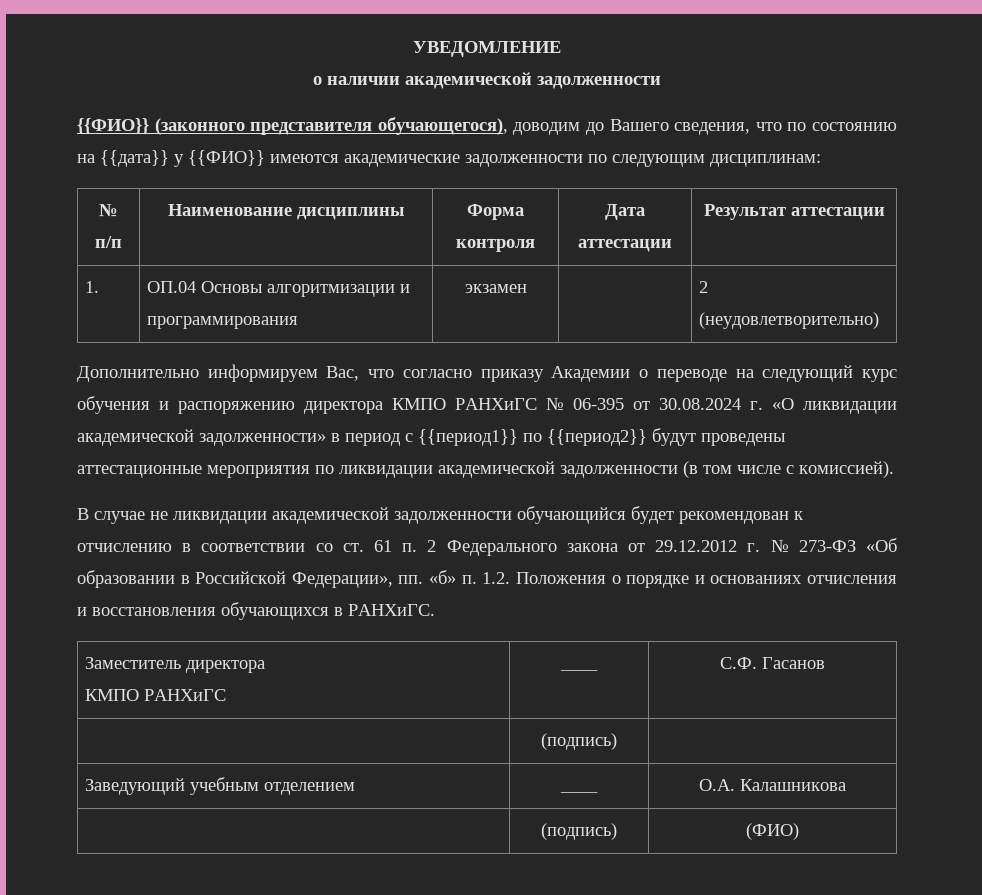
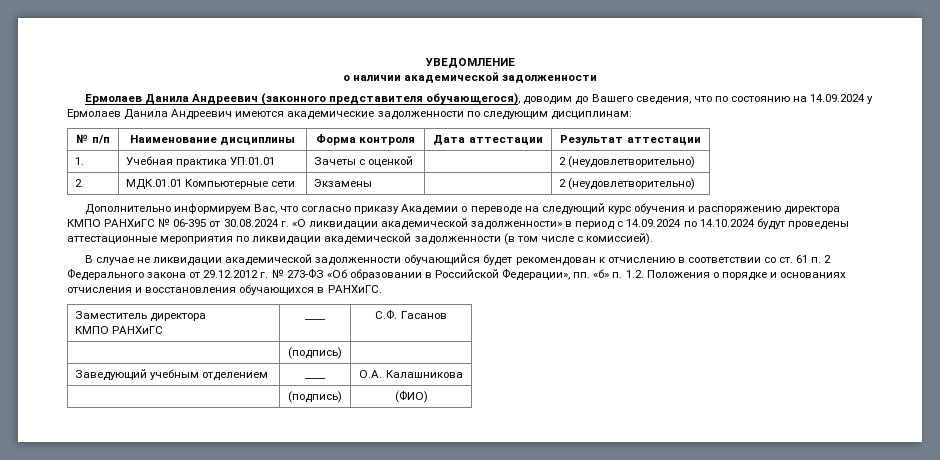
[77,118,149,134] {{ФИО}} -> [84,94,258,104] Ермолаев Данила Андреевич
[100,150,265,167] {{дата}} у {{ФИО}} -> [810,94,874,104] [67,109,233,120] 14.09.2024 у Ермолаев Данила Андреевич
[147,281,411,297] [147,316,299,329] [464,284,527,293] ОП.04 Основы алгоритмизации и программирования | экзамен -> [126,156,276,167] [314,156,414,167] [559,156,696,168] [75,179,85,187] [126,179,296,190] [314,179,373,187] Учебная практика УП.01.01 | Зачеты с оценкой | | 2 (неудовлетворительно) // 2. | МДК.01.01 Компьютерные сети | Экзамены
[418,429,647,446] {{период1}} по {{период2}} -> [626,219,755,227] 14.09.2024 по 14.10.2024

